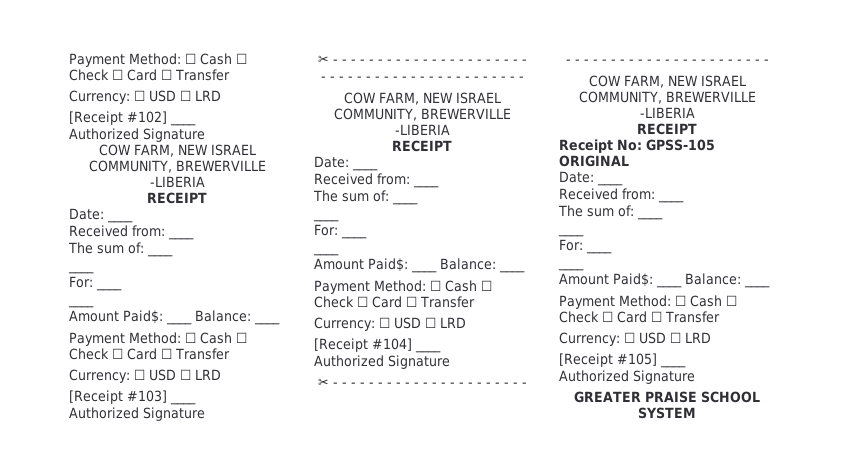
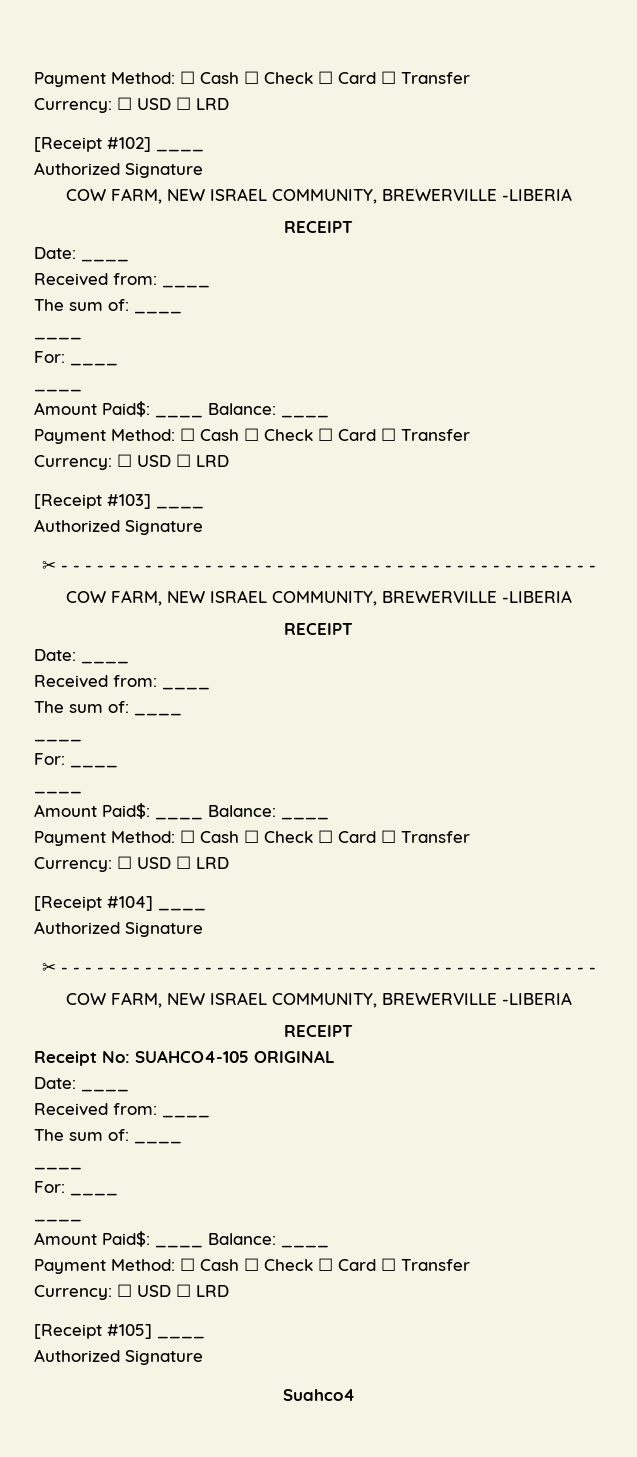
[646,139,715,151] GPSS-105 -> [135,1050,249,1063] SUAHCO4-105
[574,391,760,403] [638,407,696,419] GREATER PRAISE SCHOOL SYSTEM -> [282,1389,355,1401] Suahco4

